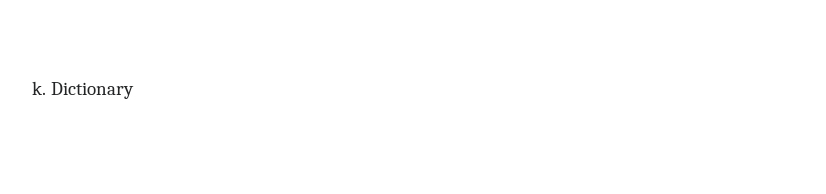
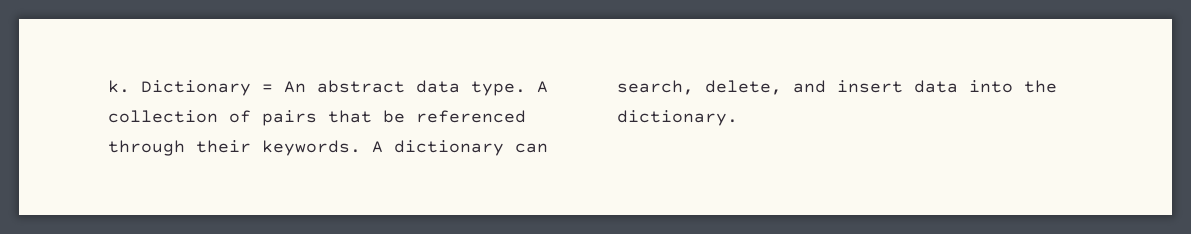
(135, 90) none -> [262,80,548,96] [108,110,526,126] [108,140,548,156] [617,80,1057,95] [617,110,738,126] = An abstract data type. A collection of pairs that be referenced through their keywords. A dictionary can search, delete, and insert data into the dictionary.

